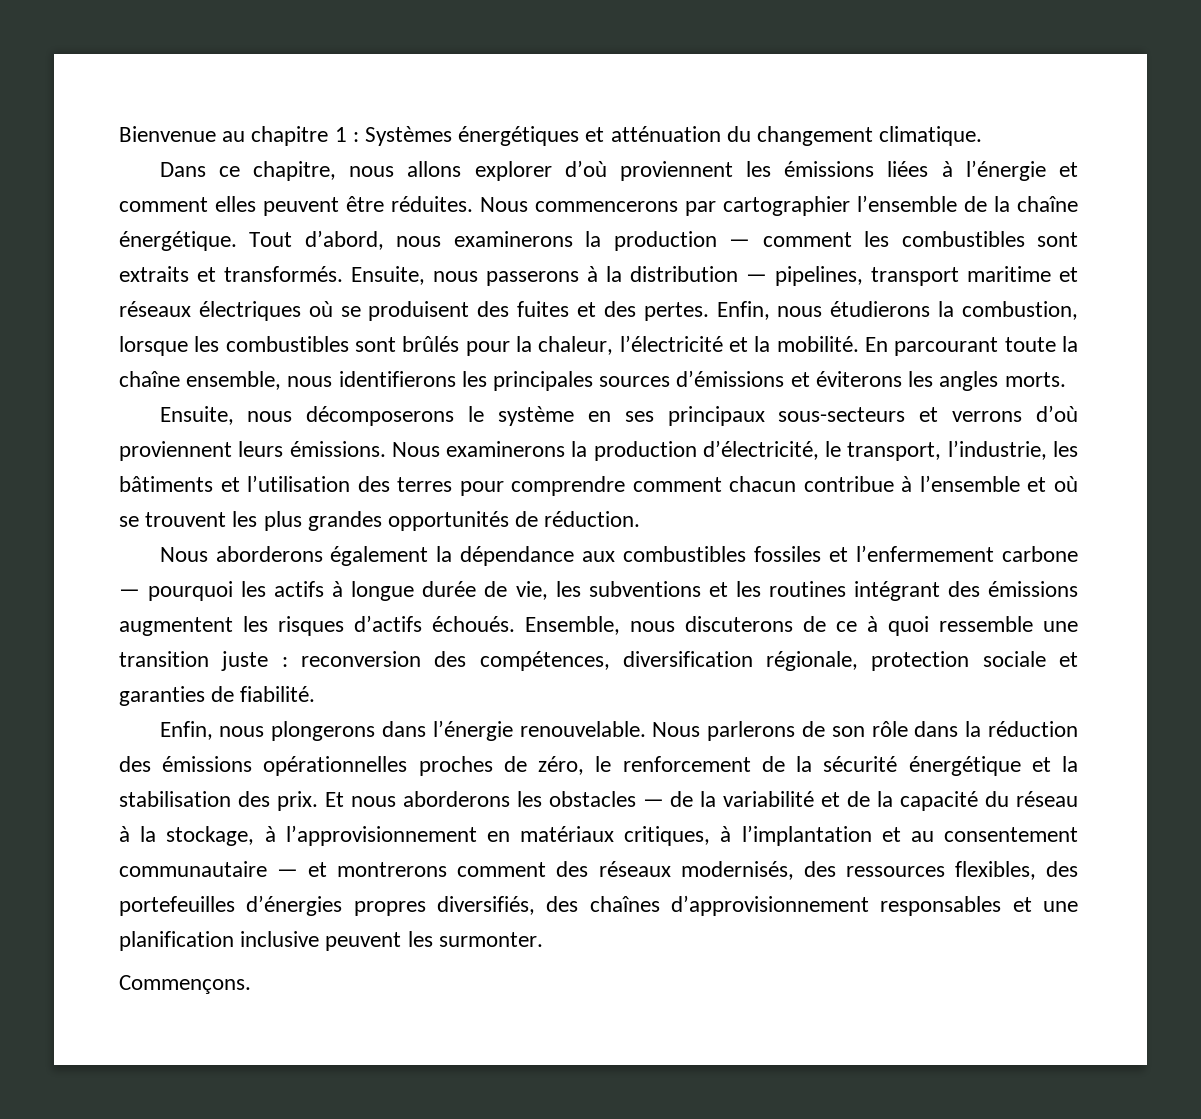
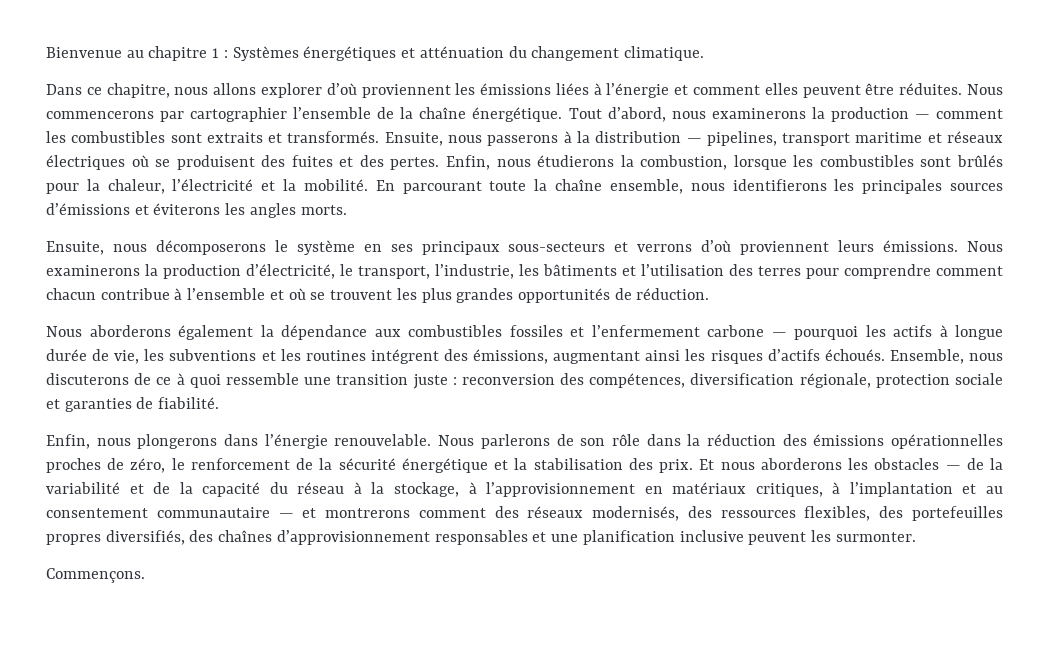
[853,581,1078,601] [119,617,233,636] intégrant des émissions augmentent -> [370,349,681,364] intégrent des émissions, augmentant ainsi
[246,895,343,916] d’énergies -> (1003, 513) none

